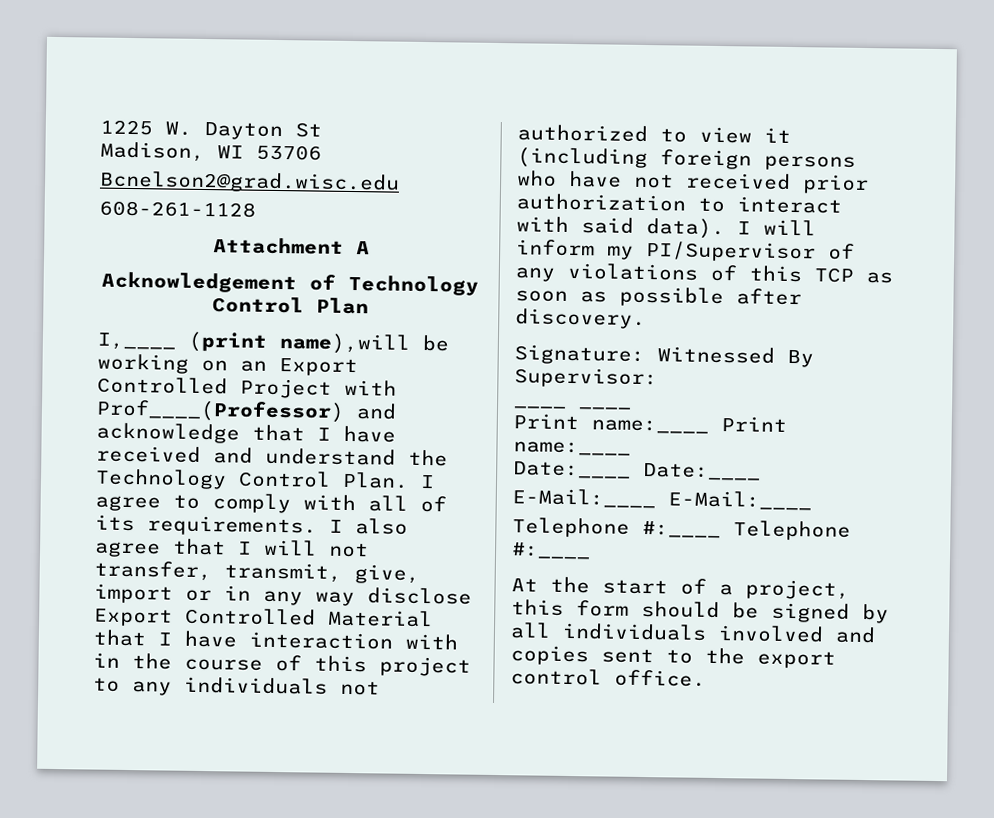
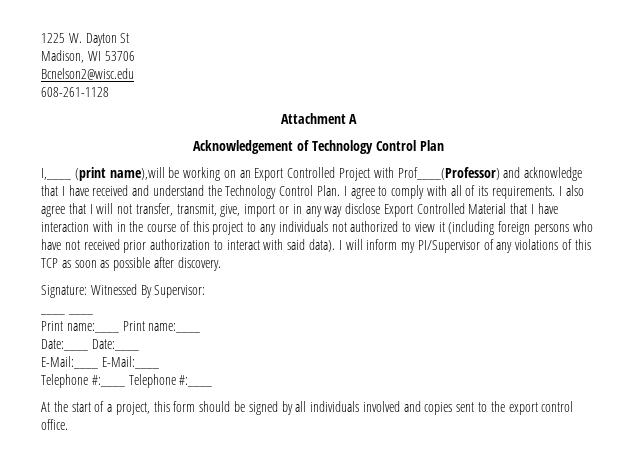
[99,170,400,194] Bcnelson2@grad.wisc.edu -> [41,68,134,80] Bcnelson2@wisc.edu

